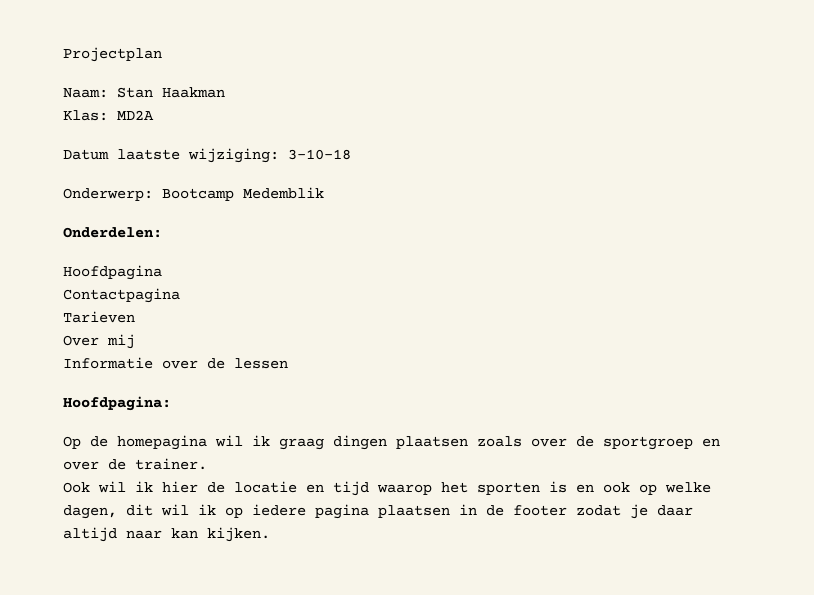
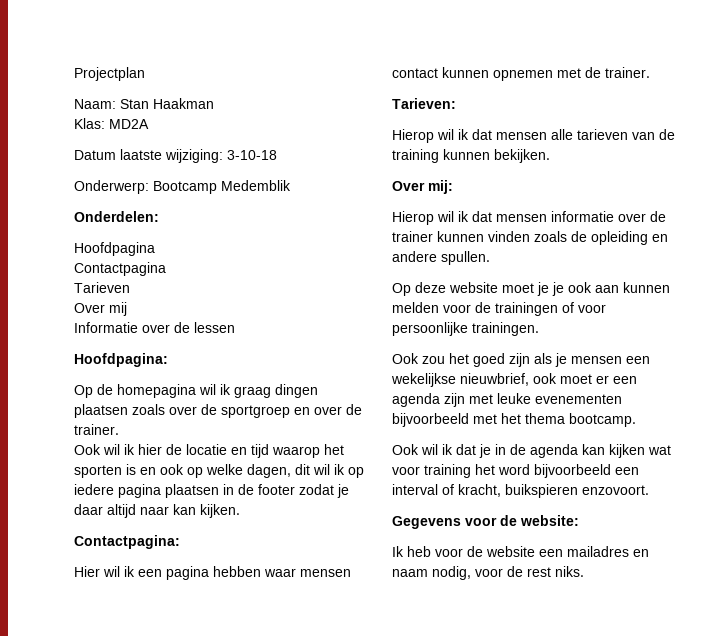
(270, 534) none -> [74,535,180,549] [74,566,351,580] [392,67,650,81] [392,98,456,109] [392,129,675,143] [392,149,550,163] [392,180,453,194] [392,211,666,225] [392,231,668,245] [392,251,490,265] [392,282,670,296] [392,302,606,316] [392,322,539,336] [392,353,650,367] [391,373,637,387] [392,393,622,407] [392,413,636,427] [392,444,671,458] [392,464,639,478] [392,484,649,498] [392,515,579,529] [392,546,649,557] [392,566,584,580] // Contactpagina: // Hier wil ik een pagina hebben waar mensen contact kunnen opnemen met de trainer. // Tarieven: // Hierop wil ik dat mensen alle tarieven van de training kunnen bekijken. // Over mij: // Hierop wil ik dat mensen informatie over de trainer kunnen vinden zoals de opleiding en andere spullen. // Op deze website moet je je ook aan kunnen melden voor de trainingen of voor persoonlijke trainingen. // Ook zou het goed zijn als je mensen een wekelijkse nieuwbrief, ook moet er een agenda zijn met leuke evenementen bijvoorbeeld met het thema bootcamp. // Ook wil ik dat je in de agenda kan kijken wat voor training het word bijvoorbeeld een interval of kracht, buikspieren enzovoort. // Gegevens voor de website: // Ik heb voor de website een mailadres en naam nodig, voor de rest niks.

